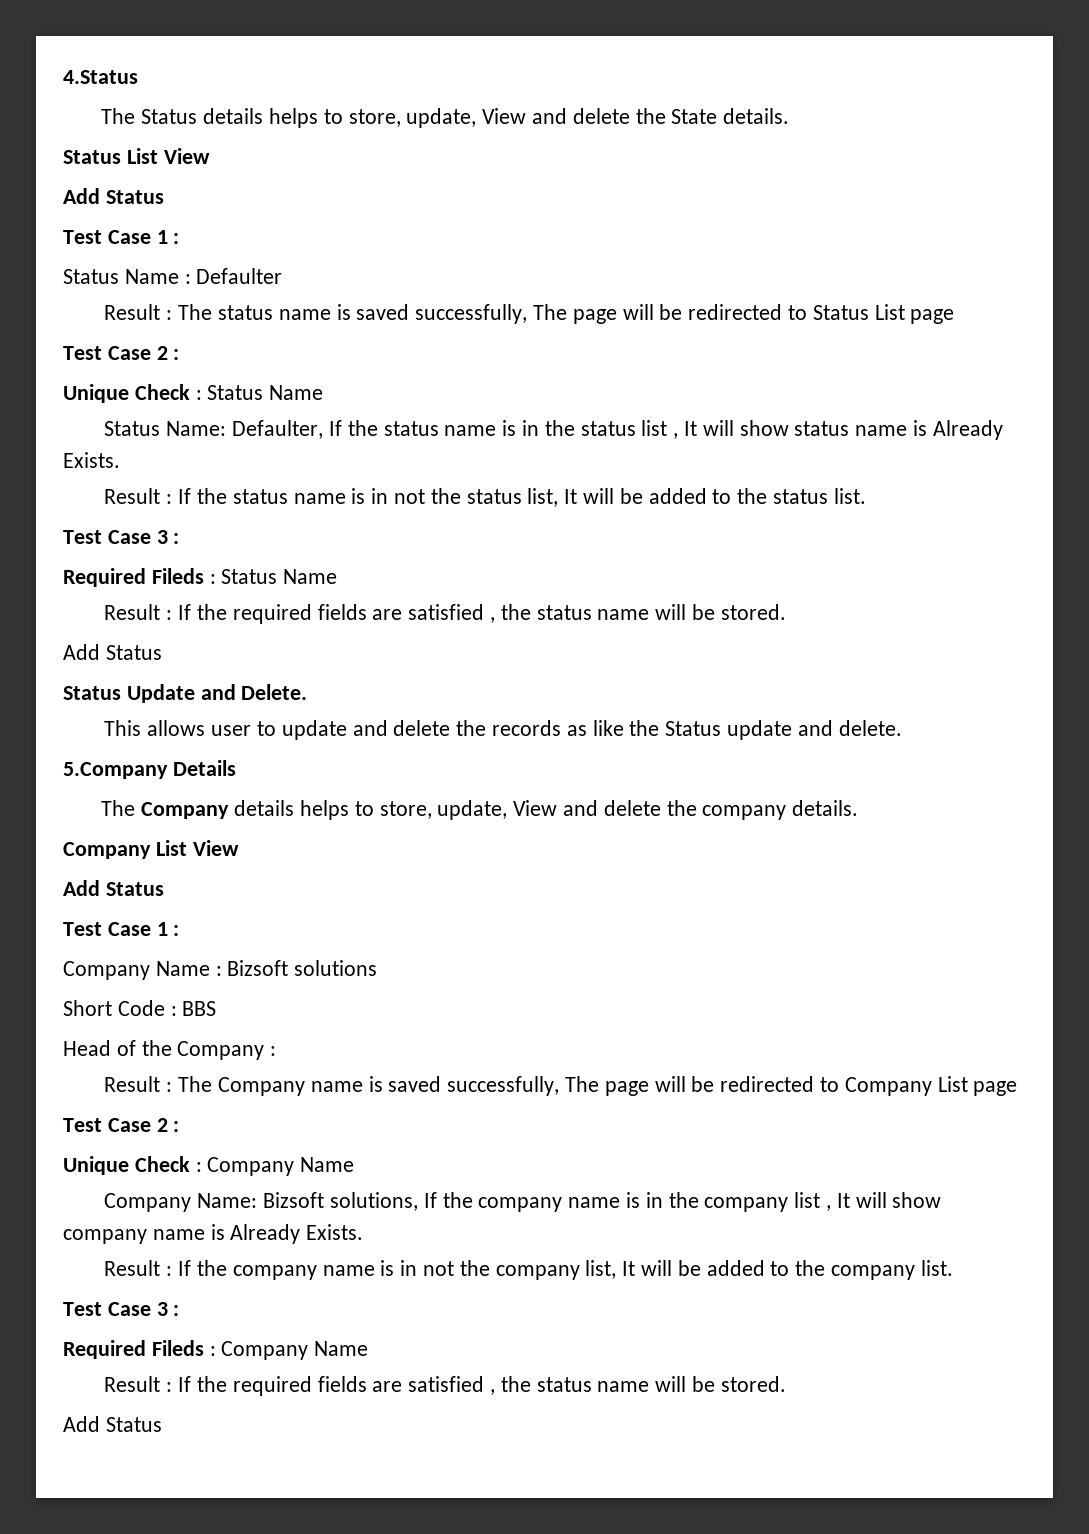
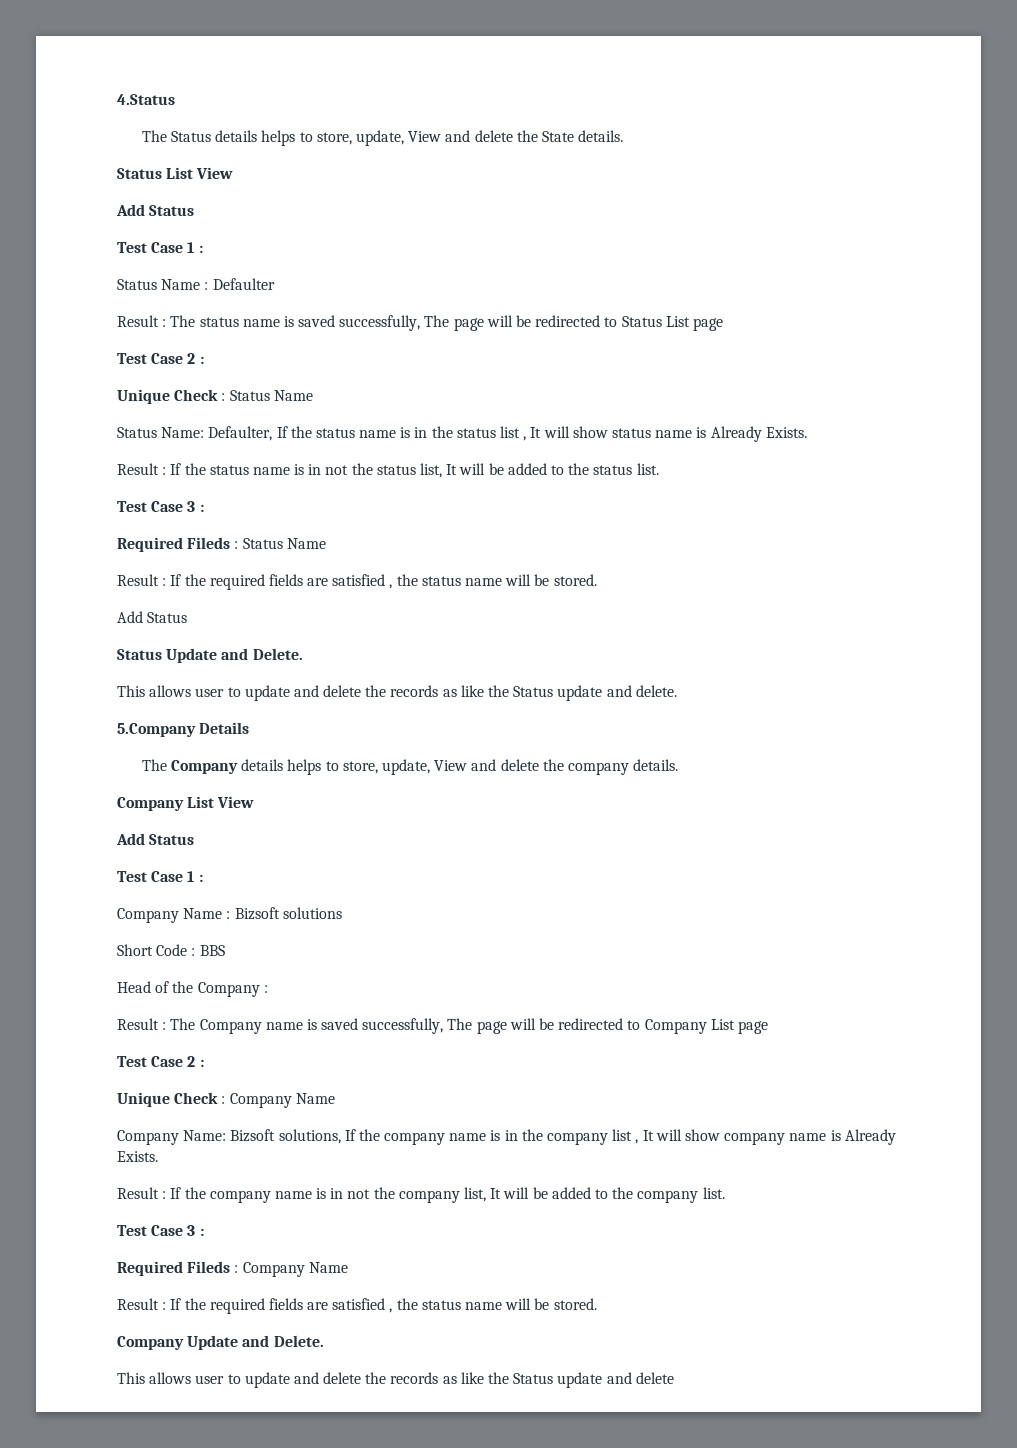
[63,1416,162,1432] Add Status -> [117,1335,324,1350] [117,1372,674,1388] Company Update and Delete. // This allows user to update and delete the records as like the Status update and delete

